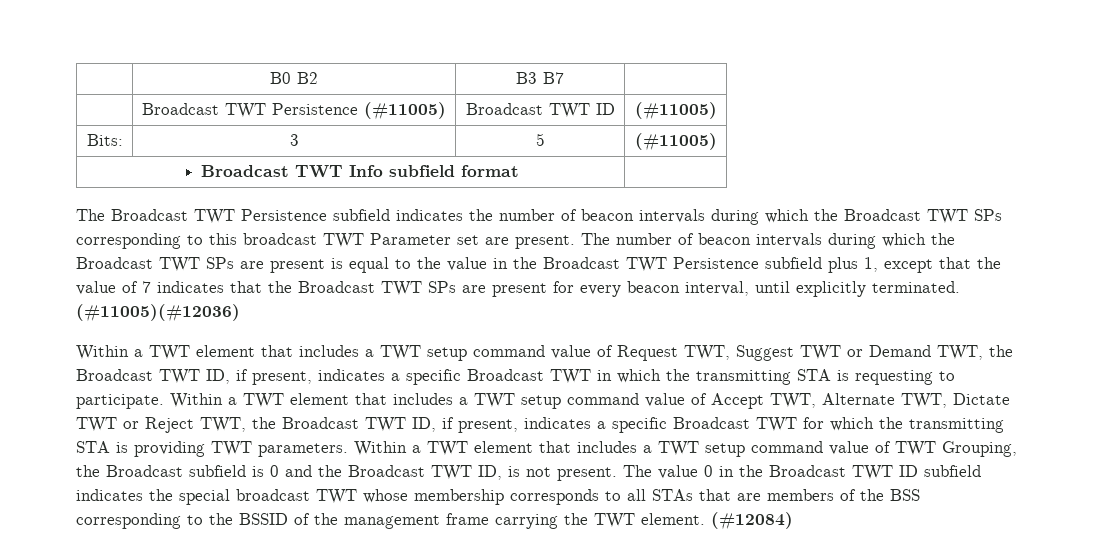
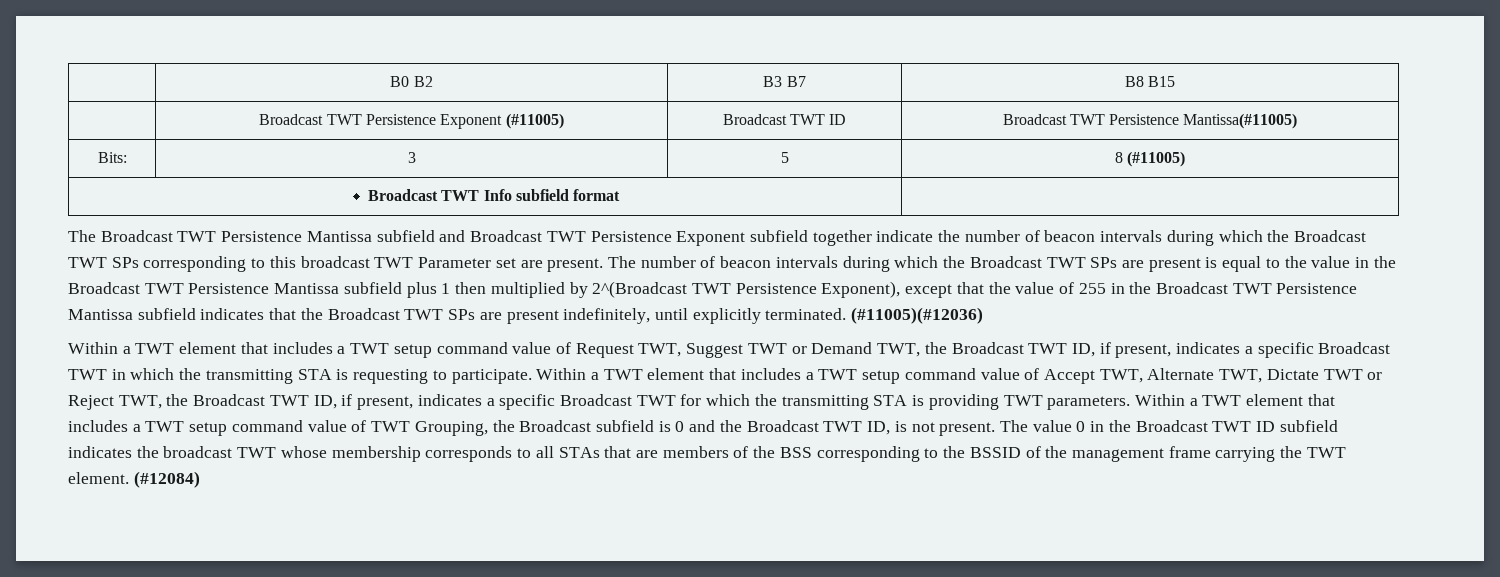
[142,103,358,118] // | Broadcast TWT Persistence -> [1124,76,1176,87] [259,114,503,129] B8 B15 // | Broadcast TWT Persistence Exponent
[634,102,717,120] (#11005) -> [1002,113,1298,129] Broadcast TWT Persistence Mantissa(#11005)
(545, 139) none -> [1114,152,1123,163] 8
[333,209,463,221] subfield indicates -> [306,230,934,246] Mantissa subfield and Broadcast TWT Persistence Exponent subfield together indicate
(759, 263) none -> [274,283,340,294] Mantissa
[864,257,878,272] 1, -> [441,281,901,298] 1 then multiplied by 2^(Broadcast TWT Persistence Exponent),
[142,281,151,293] 7 -> [1078,282,1358,294] [68,308,196,320] 255 in the Broadcast TWT Persistence Mantissa subfield
[553,281,749,297] for every beacon interval, -> [563,308,651,324] indefinitely,
[179,489,230,505] special -> (159, 452) none

